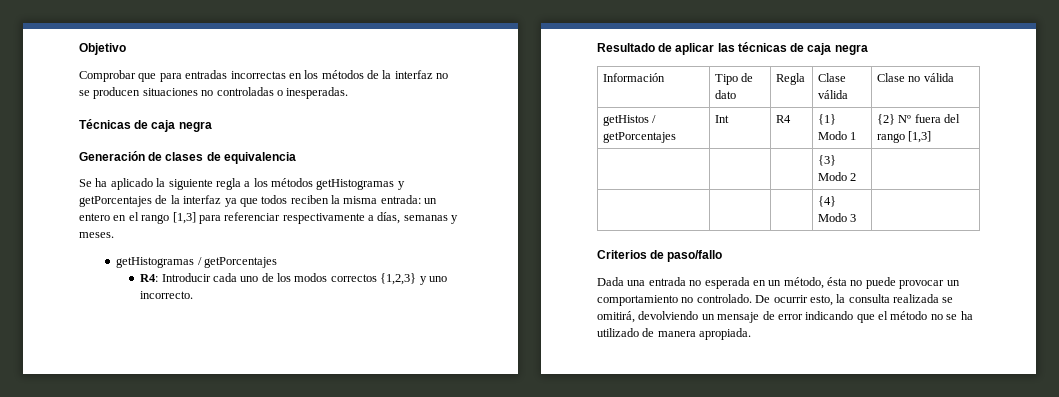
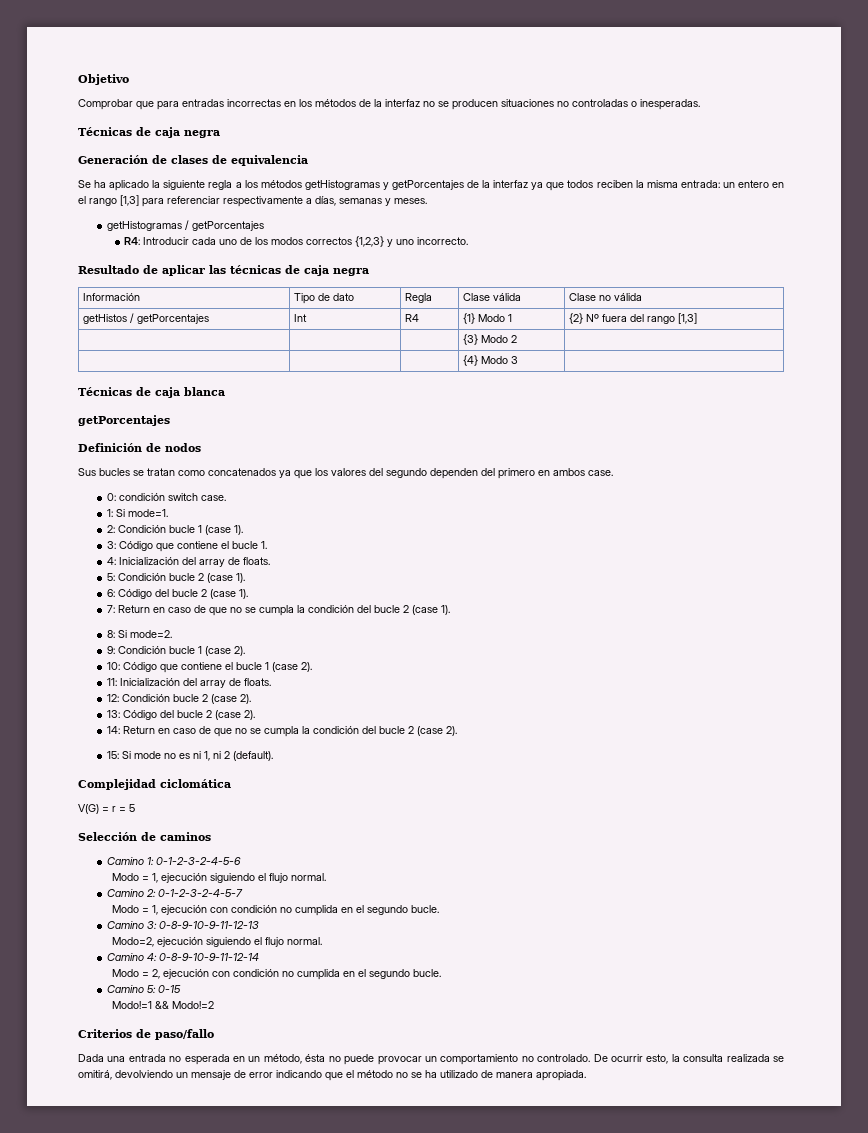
(857, 218) none -> [78,387,225,398] [78,415,170,426] [78,443,201,452] [78,468,613,479] [107,493,227,501] [107,509,169,517] [107,525,244,535] [107,541,268,552] [107,557,271,567] [107,573,246,583] [107,589,249,599] [107,605,451,616] [107,630,173,638] [107,646,246,656] [107,662,313,673] [107,678,272,688] [107,694,252,704] [107,710,256,720] [107,726,458,737] [107,751,274,761] [78,779,231,790] [78,804,135,814] [78,832,211,841] [107,857,242,865] [112,873,327,883] [107,889,244,897] [112,905,440,916] [107,921,260,929] [112,937,323,947] [107,953,260,961] [112,969,442,980] [107,985,182,993] [112,1001,215,1009] // Técnicas de caja blanca // getPorcentajes // Definición de nodos // Sus bucles se tratan como concatenados ya que los valores del segundo dependen del primero en ambos case. // 0: condición switch case. // 1: Si mode=1. // 2: Condición bucle 1 (case 1). // 3: Código que contiene el bucle 1. // 4: Inicialización del array de floats. // 5: Condición bucle 2 (case 1). // 6: Código del bucle 2 (case 1). // 7: Return en caso de que no se cumpla la condición del bucle 2 (case 1). // 8: Si mode=2. // 9: Condición bucle 1 (case 2). // 10: Código que contiene el bucle 1 (case 2). // 11: Inicialización del array de floats. // 12: Condición bucle 2 (case 2). // 13: Código del bucle 2 (case 2). // 14: Return en caso de que no se cumpla la condición del bucle 2 (case 2). // 15: Si mode no es ni 1, ni 2 (default). // Complejidad ciclomática // V(G) = r = 5 // Selección de caminos // Camino 1: 0-1-2-3-2-4-5-6 // Modo = 1, ejecución siguiendo el flujo normal. // Camino 2: 0-1-2-3-2-4-5-7 // Modo = 1, ejecución con condición no cumplida en el segundo bucle. // Camino 3: 0-8-9-10-9-11-12-13 // Modo=2, ejecución siguiendo el flujo normal. // Camino 4: 0-8-9-10-9-11-12-14 // Modo = 2, ejecución con condición no cumplida en el segundo bucle. // Camino 5: 0-15 // Modo!=1 && Modo!=2

